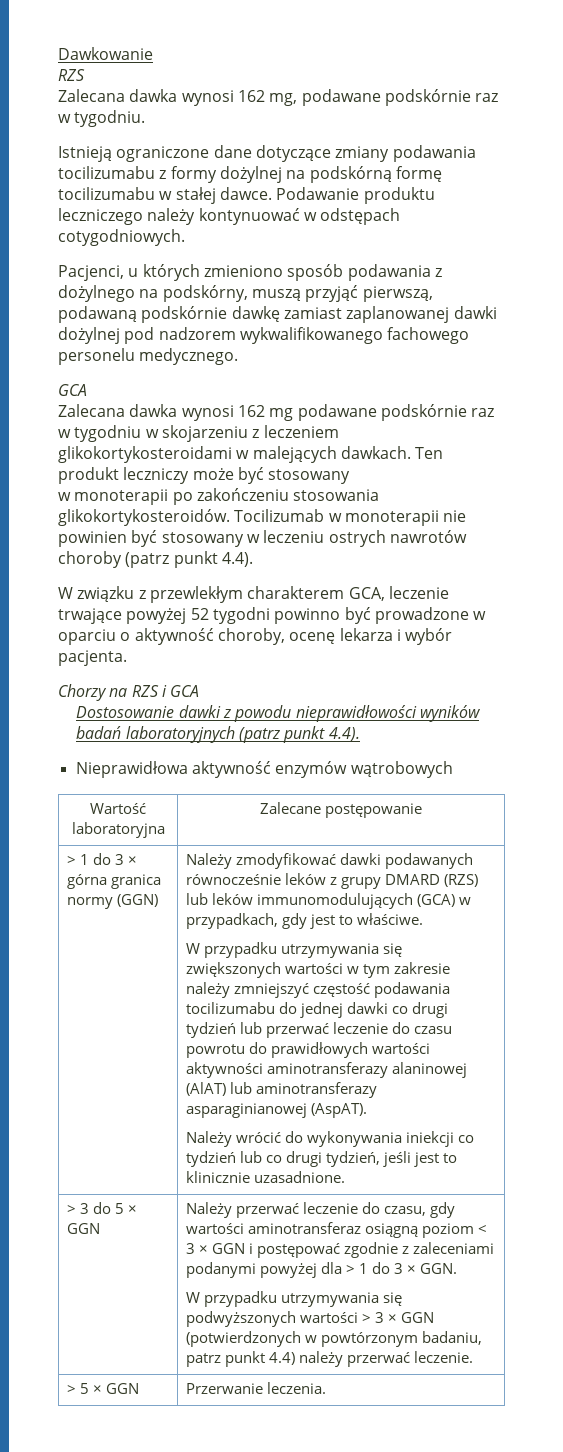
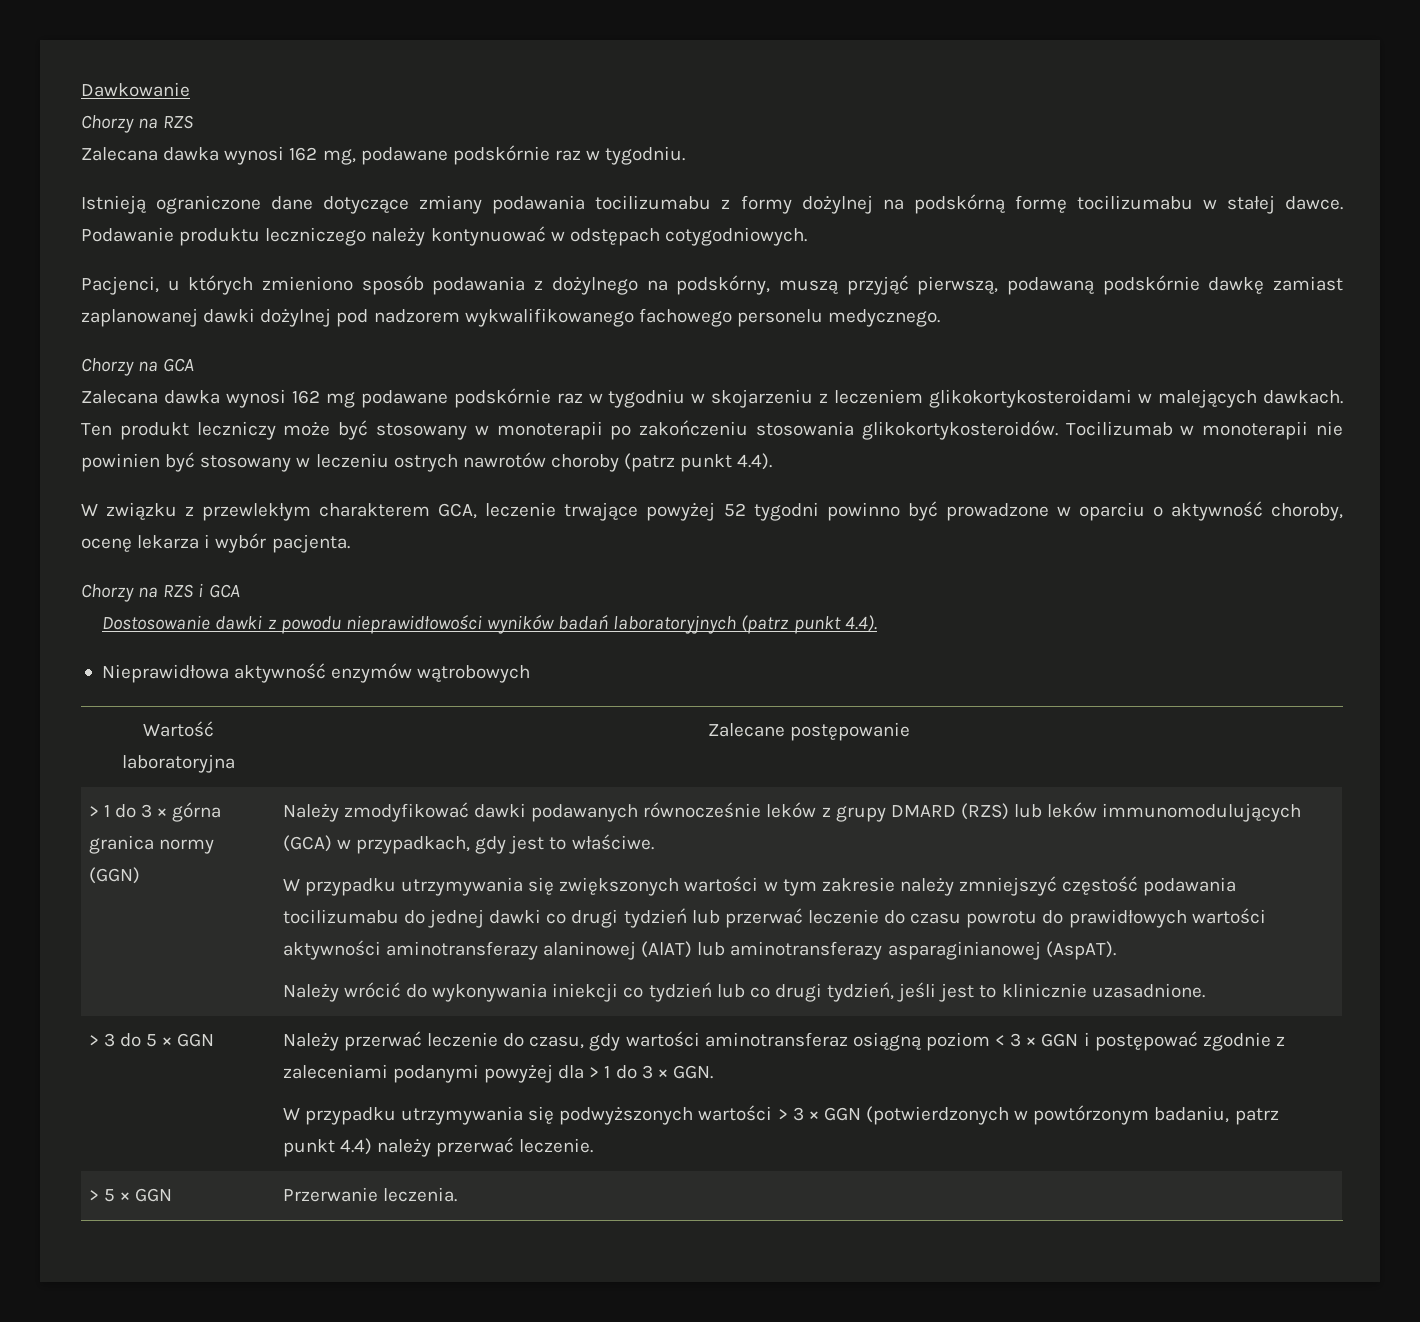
(153, 53) none -> [81,115,159,133] Chorzy na
(239, 356) none -> [81,358,159,376] Chorzy na
(351, 476) // -> (467, 431) none

